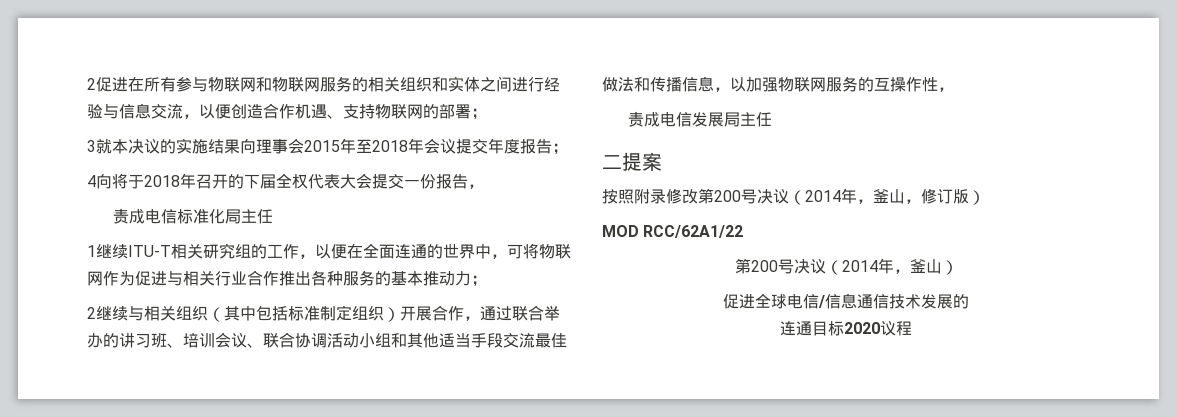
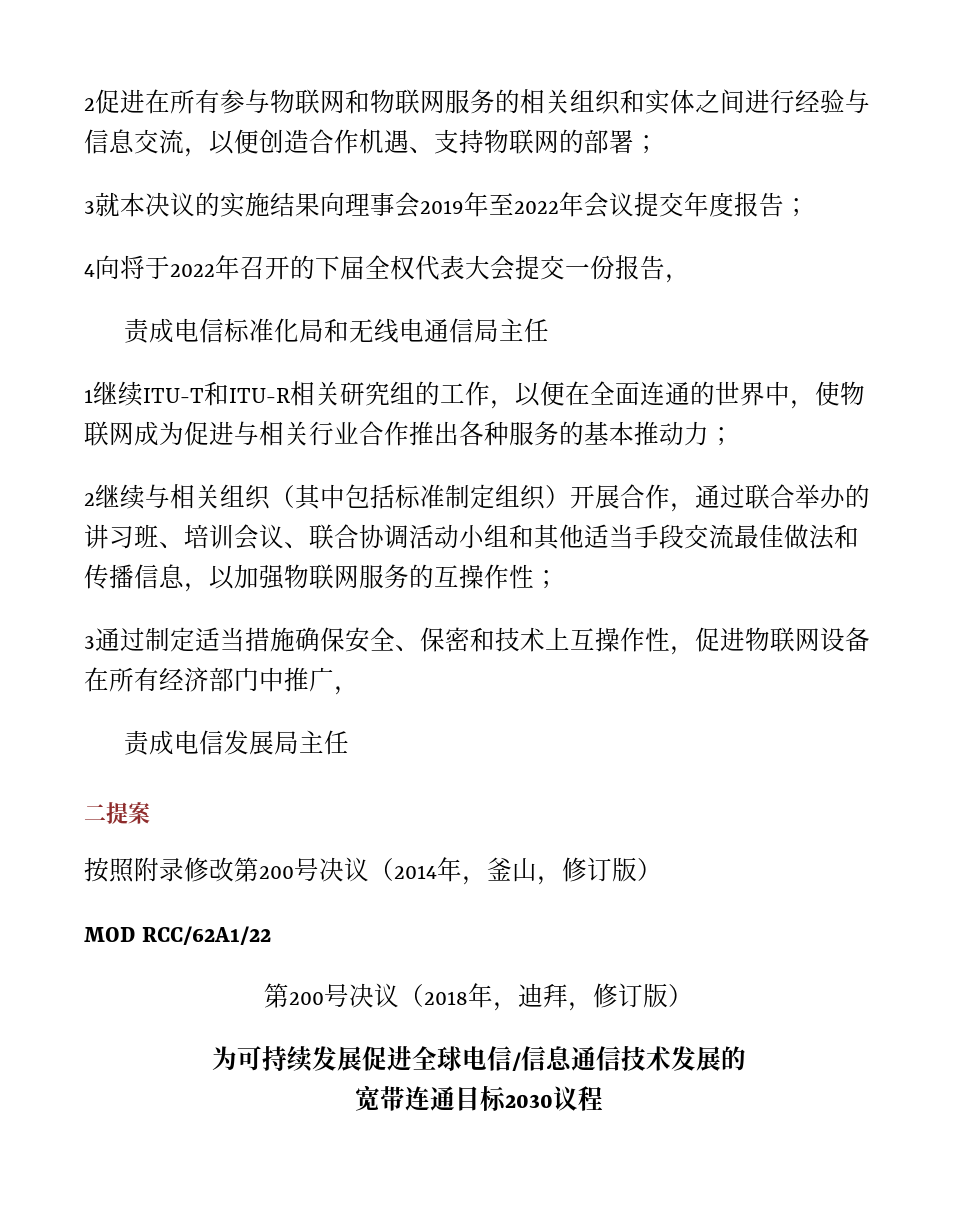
[304,138,408,154] 2015年至2018 -> [420,192,559,217] 2019年至2022
[144,175,180,187] 2018 -> [170,264,215,277] 2022
(242, 216) none -> [323,318,499,343] 和无线电通信局
(171, 251) none -> [204,381,290,406] 和ITU-R
[507,243,571,259] [87,271,119,286] 可将物联网作 -> [815,381,865,406] [84,421,159,446] 使物联网成
(938, 84) none -> [534,570,559,589] [84,627,870,655] [84,667,334,692] ； // 3通过制定适当措施确保安全、保密和技术上互操作性，促进物联网设备在所有经济部门中推广
[841,258,958,275] 2014年，釜山） // -> [424,983,693,1011] [211,1046,362,1072] 2018年，迪拜，修订版） // 为可持续发展
(969, 301) none -> [354,1085,405,1111] 宽带
[844,322,880,334] 2020 -> [504,1094,553,1108] 2030

